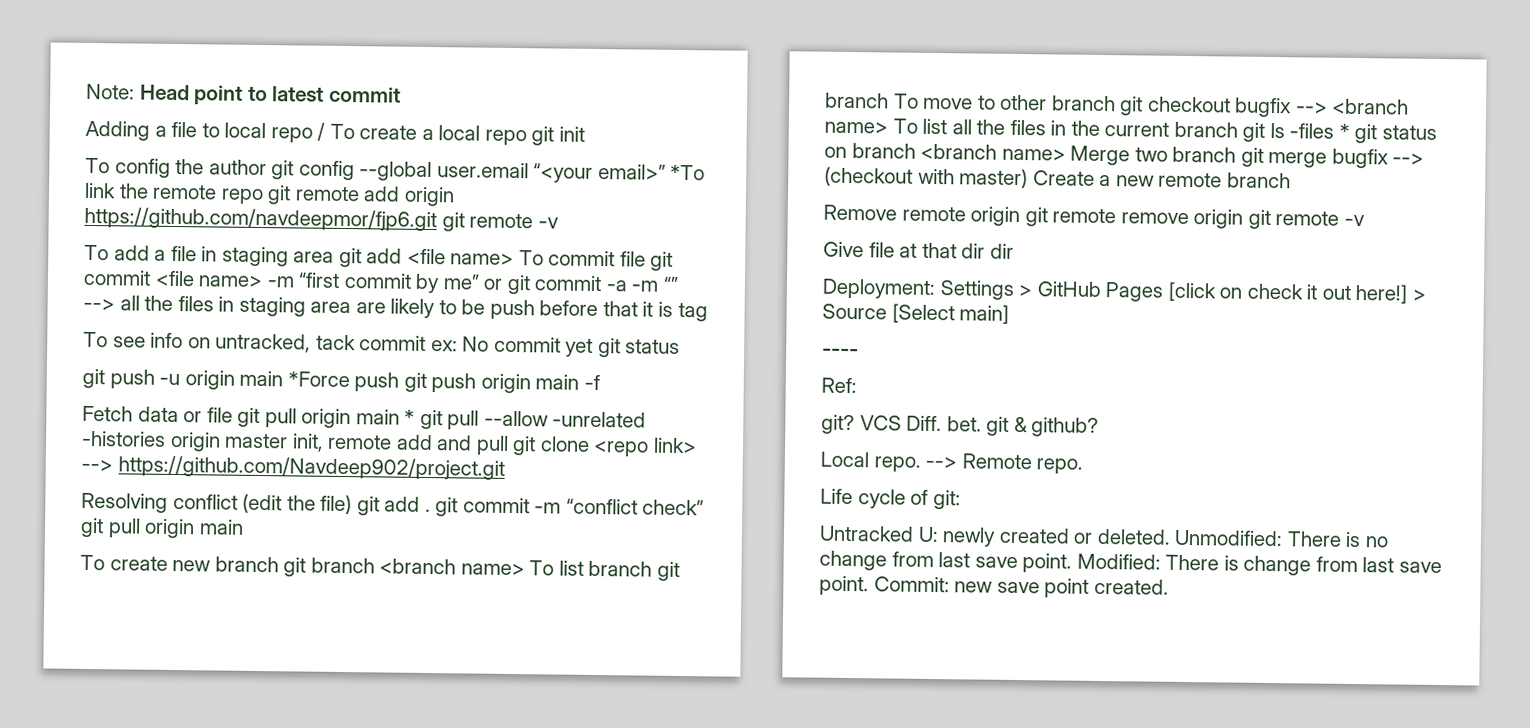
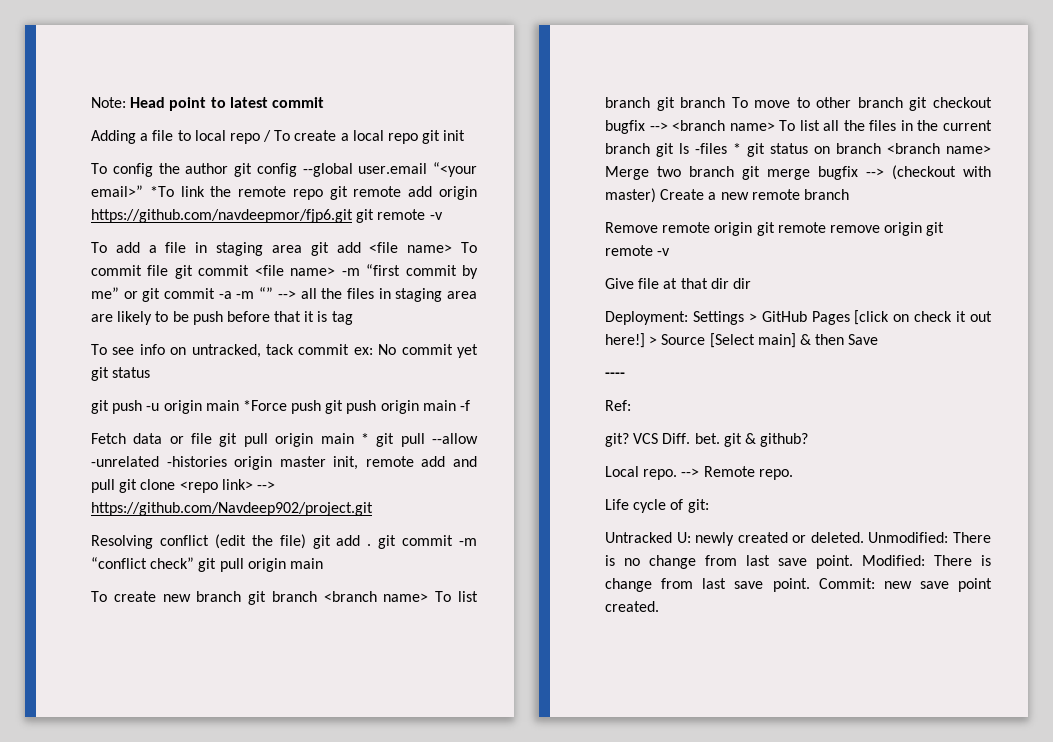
(1010, 314) none -> [799,334,879,345] & then Save

